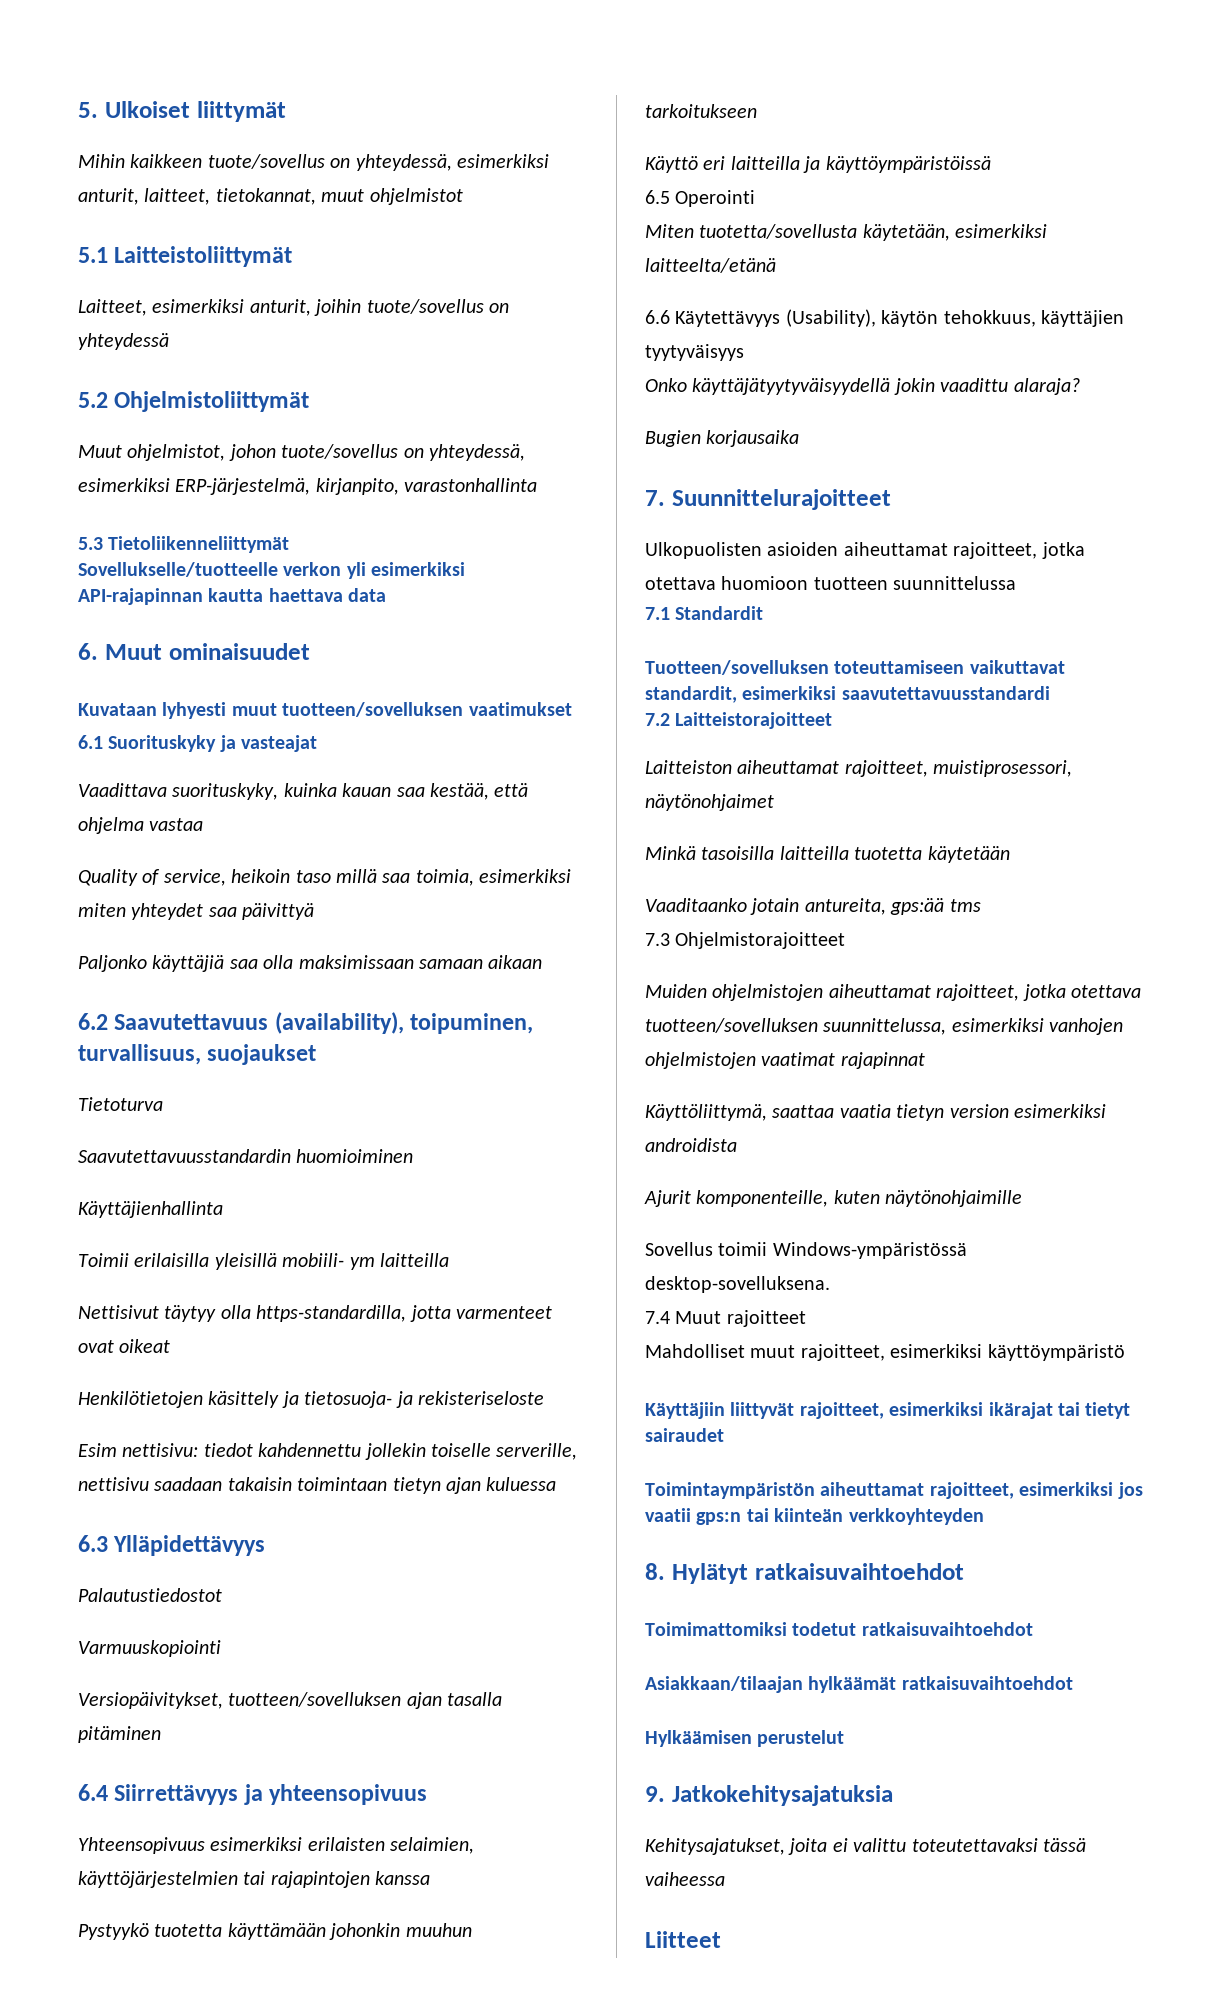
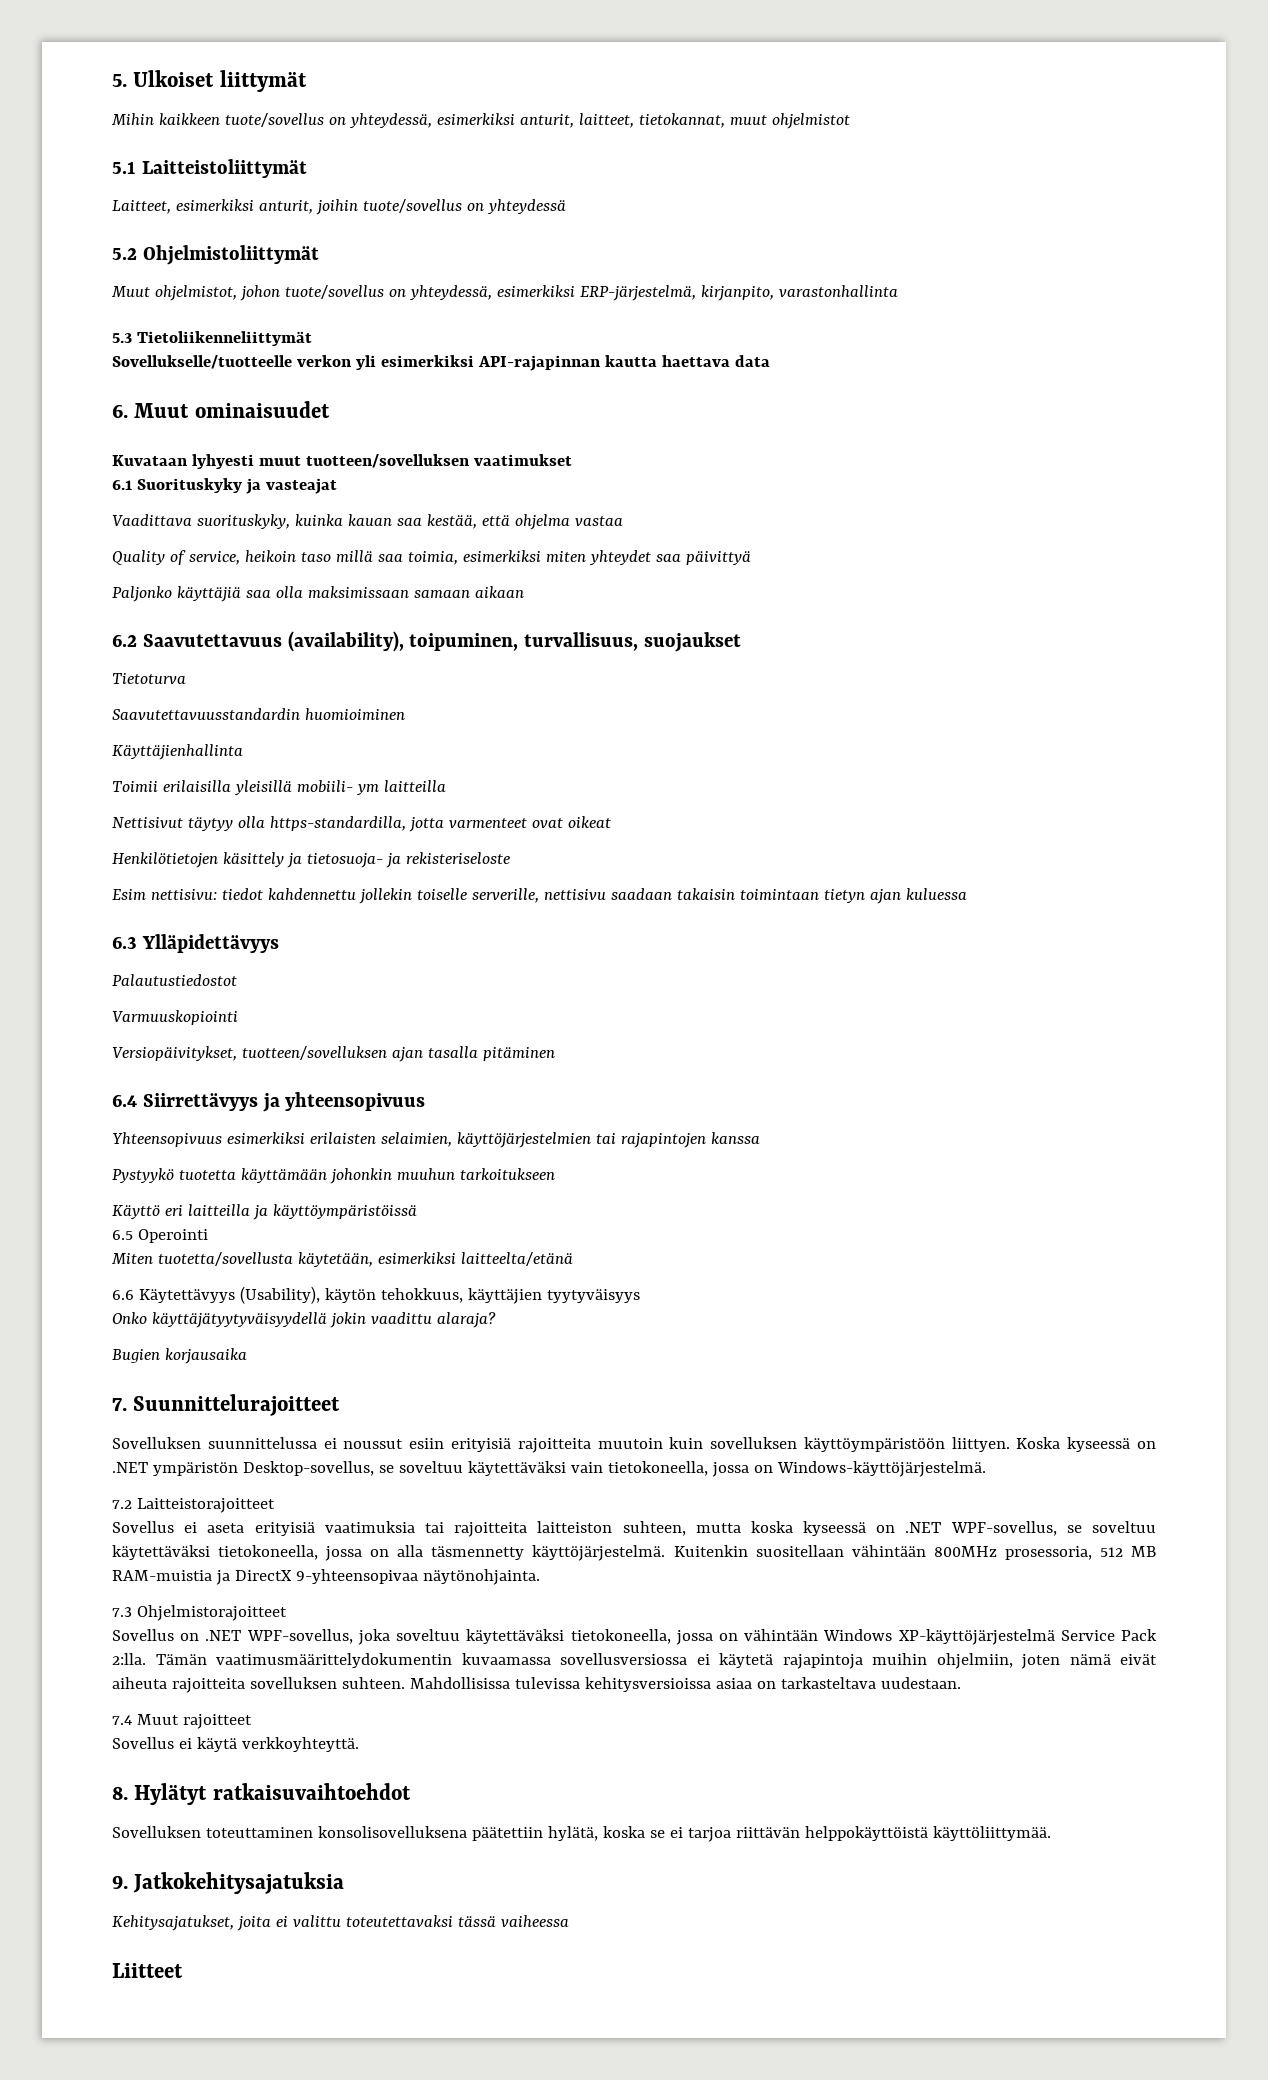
[645,542,1085,559] [645,576,1017,590] [645,606,764,620] [645,660,1065,675] [645,686,1050,703] [645,712,833,729] [645,760,1073,777] [645,794,774,811] [645,846,1010,863] [645,898,981,915] [645,932,846,949] [645,984,1141,1001] [645,1018,1124,1035] [645,1052,925,1069] [645,1104,1106,1121] [645,1138,737,1152] [644,1190,1023,1207] [645,1242,967,1259] [645,1276,830,1293] [645,1310,806,1327] [645,1344,1125,1361] [645,1402,1131,1419] [645,1428,724,1442] [645,1482,1143,1499] [645,1508,984,1525] [645,1563,964,1584] [645,1622,1033,1636] [645,1676,1073,1693] [645,1730,845,1747] Ulkopuolisten asioiden aiheuttamat rajoitteet, jotka otettava huomioon tuotteen suunnittelussa // 7.1 Standardit // Tuotteen/sovelluksen toteuttamiseen vaikuttavat standardit, esimerkiksi saavutettavuusstandardi // 7.2 Laitteistorajoitteet // Laitteiston aiheuttamat rajoitteet, muistiprosessori, näytönohjaimet // Minkä tasoisilla laitteilla tuotetta käytetään // Vaaditaanko jotain antureita, gps:ää tms // 7.3 Ohjelmistorajoitteet // Muiden ohjelmistojen aiheuttamat rajoitteet, jotka otettava tuotteen/sovelluksen suunnittelussa, esimerkiksi vanhojen ohjelmistojen vaatimat rajapinnat // Käyttöliittymä, saattaa vaatia tietyn version esimerkiksi androidista // Ajurit komponenteille, kuten näytönohjaimille // Sovellus toimii Windows-ympäristössä desktop-sovelluksena. // 7.4 Muut rajoitteet // Mahdolliset muut rajoitteet, esimerkiksi käyttöympäristö // Käyttäjiin liittyvät rajoitteet, esimerkiksi ikärajat tai tietyt sairaudet // Toimintaympäristön aiheuttamat rajoitteet, esimerkiksi jos vaatii gps:n tai kiinteän verkkoyhteyden // 8. Hylätyt ratkaisuvaihtoehdot // Toimimattomiksi todetut ratkaisuvaihtoehdot // Asiakkaan/tilaajan hylkäämät ratkaisuvaihtoehdot // Hylkäämisen perustelut -> [112,1437,1157,1453] [112,1461,986,1477] [112,1498,275,1513] [112,1521,1156,1537] [112,1545,1157,1561] [112,1569,540,1585] [112,1605,287,1621] [112,1629,1157,1645] [112,1653,1157,1669] [112,1677,961,1693] [112,1714,252,1729] [112,1737,359,1752] [112,1783,411,1805] [112,1826,1051,1842] Sovelluksen suunnittelussa ei noussut esiin erityisiä rajoitteita muutoin kuin sovelluksen käyttöympäristöön liittyen. Koska kyseessä on .NET ympäristön Desktop-sovellus, se soveltuu käytettäväksi vain tietokoneella, jossa on Windows-käyttöjärjestelmä. // 7.2 Laitteistorajoitteet // Sovellus ei aseta erityisiä vaatimuksia tai rajoitteita laitteiston suhteen, mutta koska kyseessä on .NET WPF-sovellus, se soveltuu käytettäväksi tietokoneella, jossa on alla täsmennetty käyttöjärjestelmä. Kuitenkin suositellaan vähintään 800MHz prosessoria, 512 MB RAM-muistia ja DirectX 9-yhteensopivaa näytönohjainta. // 7.3 Ohjelmistorajoitteet // Sovellus on .NET WPF-sovellus, joka soveltuu käytettäväksi tietokoneella, jossa on vähintään Windows XP-käyttöjärjestelmä Service Pack 2:lla. Tämän vaatimusmäärittelydokumentin kuvaamassa sovellusversiossa ei käytetä rajapintoja muihin ohjelmiin, joten nämä eivät aiheuta rajoitteita sovelluksen suhteen. Mahdollisissa tulevissa kehitysversioissa asiaa on tarkasteltava uudestaan. // 7.4 Muut rajoitteet // Sovellus ei käytä verkkoyhteyttä. // 8. Hylätyt ratkaisuvaihtoehdot // Sovelluksen toteuttaminen konsolisovelluksena päätettiin hylätä, koska se ei tarjoa riittävän helppokäyttöistä käyttöliittymää.

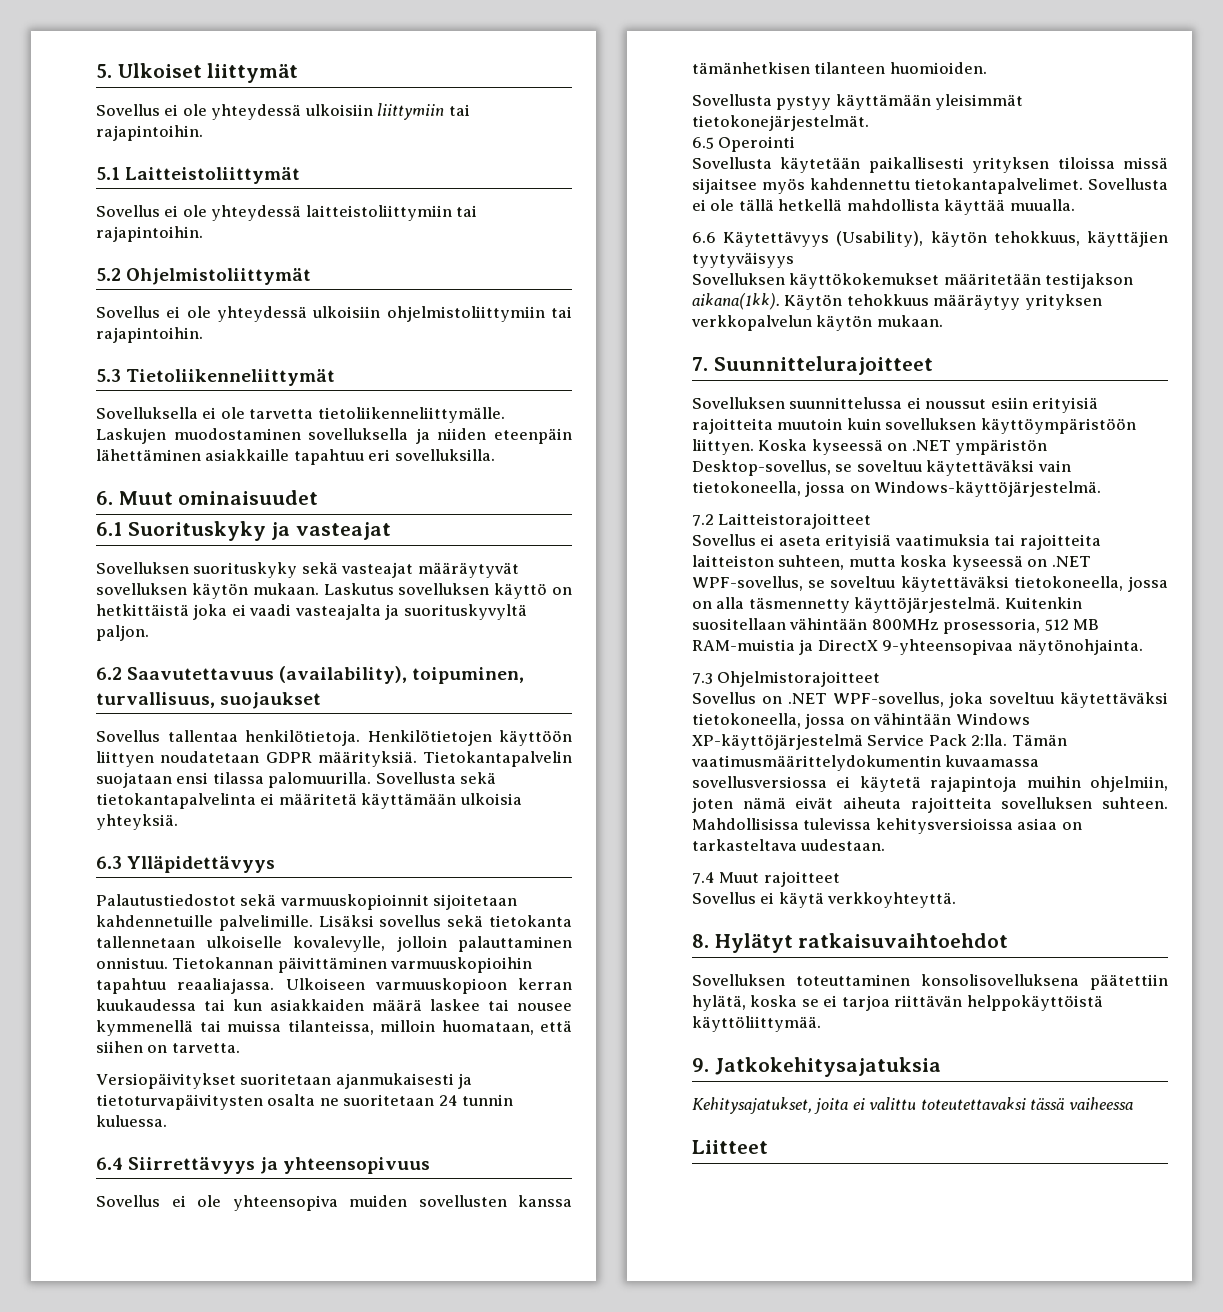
[111,113,850,129] [112,159,307,178] [112,199,566,215] [112,245,319,265] [111,285,898,301] [112,331,312,346] [112,355,770,371] [112,401,330,418] [112,454,572,469] [112,478,337,494] [112,514,623,530] [112,550,751,565] [112,586,524,602] Mihin kaikkeen tuote/sovellus on yhteydessä, esimerkiksi anturit, laitteet, tietokannat, muut ohjelmistot // 5.1 Laitteistoliittymät // Laitteet, esimerkiksi anturit, joihin tuote/sovellus on yhteydessä // 5.2 Ohjelmistoliittymät // Muut ohjelmistot, johon tuote/sovellus on yhteydessä, esimerkiksi ERP-järjestelmä, kirjanpito, varastonhallinta // 5.3 Tietoliikenneliittymät // Sovellukselle/tuotteelle verkon yli esimerkiksi API-rajapinnan kautta haettava data // 6. Muut ominaisuudet // Kuvataan lyhyesti muut tuotteen/sovelluksen vaatimukset // 6.1 Suorituskyky ja vasteajat // Vaadittava suorituskyky, kuinka kauan saa kestää, että ohjelma vastaa // Quality of service, heikoin taso millä saa toimia, esimerkiksi miten yhteydet saa päivittyä // Paljonko käyttäjiä saa olla maksimissaan samaan aikaan -> [96,103,470,120] [96,125,203,141] [96,167,301,184] [96,205,478,221] [96,226,203,242] [96,268,312,285] [96,306,572,322] [96,327,203,343] [96,369,336,386] [96,407,505,423] [96,428,573,444] [96,449,495,465] [96,490,319,505] [96,521,392,541] [96,562,519,578] [96,583,572,599] [96,604,527,620] [96,625,149,641] Sovellus ei ole yhteydessä ulkoisiin liittymiin tai rajapintoihin. // 5.1 Laitteistoliittymät // Sovellus ei ole yhteydessä laitteistoliittymiin tai rajapintoihin. // 5.2 Ohjelmistoliittymät // Sovellus ei ole yhteydessä ulkoisiin ohjelmistoliittymiin tai rajapintoihin. // 5.3 Tietoliikenneliittymät // Sovelluksella ei ole tarvetta tietoliikenneliittymälle. Laskujen muodostaminen sovelluksella ja niiden eteenpäin lähettäminen asiakkaille tapahtuu eri sovelluksilla. // 6. Muut ominaisuudet // 6.1 Suorituskyky ja vasteajat // Sovelluksen suorituskyky sekä vasteajat määräytyvät sovelluksen käytön mukaan. Laskutus sovelluksen käyttö on hetkittäistä joka ei vaadi vasteajalta ja suorituskyvyltä paljon.
[112,673,186,684] [112,708,405,720] [112,744,243,760] [112,780,446,795] [112,816,611,832] [112,852,510,868] [112,888,967,904] [112,934,279,953] [112,974,237,986] [112,1010,238,1025] [112,1046,555,1062] [112,1092,426,1112] [112,1132,760,1148] [112,1168,555,1184] [112,1204,417,1220] [112,1229,208,1243] [111,1252,573,1267] Tietoturva // Saavutettavuusstandardin huomioiminen // Käyttäjienhallinta // Toimii erilaisilla yleisillä mobiili- ym laitteilla // Nettisivut täytyy olla https-standardilla, jotta varmenteet ovat oikeat // Henkilötietojen käsittely ja tietosuoja- ja rekisteriseloste // Esim nettisivu: tiedot kahdennettu jollekin toiselle serverille, nettisivu saadaan takaisin toimintaan tietyn ajan kuluessa // 6.3 Ylläpidettävyys // Palautustiedostot // Varmuuskopiointi // Versiopäivitykset, tuotteen/sovelluksen ajan tasalla pitäminen // 6.4 Siirrettävyys ja yhteensopivuus // Yhteensopivuus esimerkiksi erilaisten selaimien, käyttöjärjestelmien tai rajapintojen kanssa // Pystyykö tuotetta käyttämään johonkin muuhun tarkoitukseen // Käyttö eri laitteilla ja käyttöympäristöissä // 6.5 Operointi // Miten tuotetta/sovellusta käytetään, esimerkiksi laitteelta/etänä -> [96,730,572,746] [96,751,572,767] [96,772,497,788] [96,793,522,809] [96,814,178,830] [96,856,276,873] [96,894,518,910] [96,915,572,931] [96,936,572,952] [96,957,533,973] [96,978,572,994] [96,999,572,1011] [96,1020,572,1036] [96,1041,240,1053] [96,1073,473,1089] [96,1094,514,1110] [96,1115,167,1127] [96,1157,431,1174] [96,1195,572,1211] [692,62,987,74] [692,94,1024,110] [692,115,869,131] [692,136,796,152] [692,157,1168,173] [692,178,1168,194] [692,199,1075,215] Sovellus tallentaa henkilötietoja. Henkilötietojen käyttöön liittyen noudatetaan GDPR määrityksiä. Tietokantapalvelin suojataan ensi tilassa palomuurilla. Sovellusta sekä tietokantapalvelinta ei määritetä käyttämään ulkoisia yhteyksiä. // 6.3 Ylläpidettävyys // Palautustiedostot sekä varmuuskopioinnit sijoitetaan kahdennetuille palvelimille. Lisäksi sovellus sekä tietokanta tallennetaan ulkoiselle kovalevylle, jolloin palauttaminen onnistuu. Tietokannan päivittäminen varmuuskopioihin tapahtuu reaaliajassa. Ulkoiseen varmuuskopioon kerran kuukaudessa tai kun asiakkaiden määrä laskee tai nousee kymmenellä tai muissa tilanteissa, milloin huomataan, että siihen on tarvetta. // Versiopäivitykset suoritetaan ajanmukaisesti ja tietoturvapäivitysten osalta ne suoritetaan 24 tunnin kuluessa. // 6.4 Siirrettävyys ja yhteensopivuus // Sovellus ei ole yhteensopiva muiden sovellusten kanssa tämänhetkisen tilanteen huomioiden. // Sovellusta pystyy käyttämään yleisimmät tietokonejärjestelmät. // 6.5 Operointi // Sovellusta käytetään paikallisesti yrityksen tiloissa missä sijaitsee myös kahdennettu tietokantapalvelimet. Sovellusta ei ole tällä hetkellä mahdollista käyttää muualla.
[112,1312,496,1328] [112,1348,247,1364] Onko käyttäjätyytyväisyydellä jokin vaadittu alaraja? // Bugien korjausaika -> [692,273,1134,289] [692,293,1102,310] [691,315,943,331] Sovelluksen käyttökokemukset määritetään testijakson aikana(1kk). Käytön tehokkuus määräytyy yrityksen verkkopalvelun käytön mukaan.

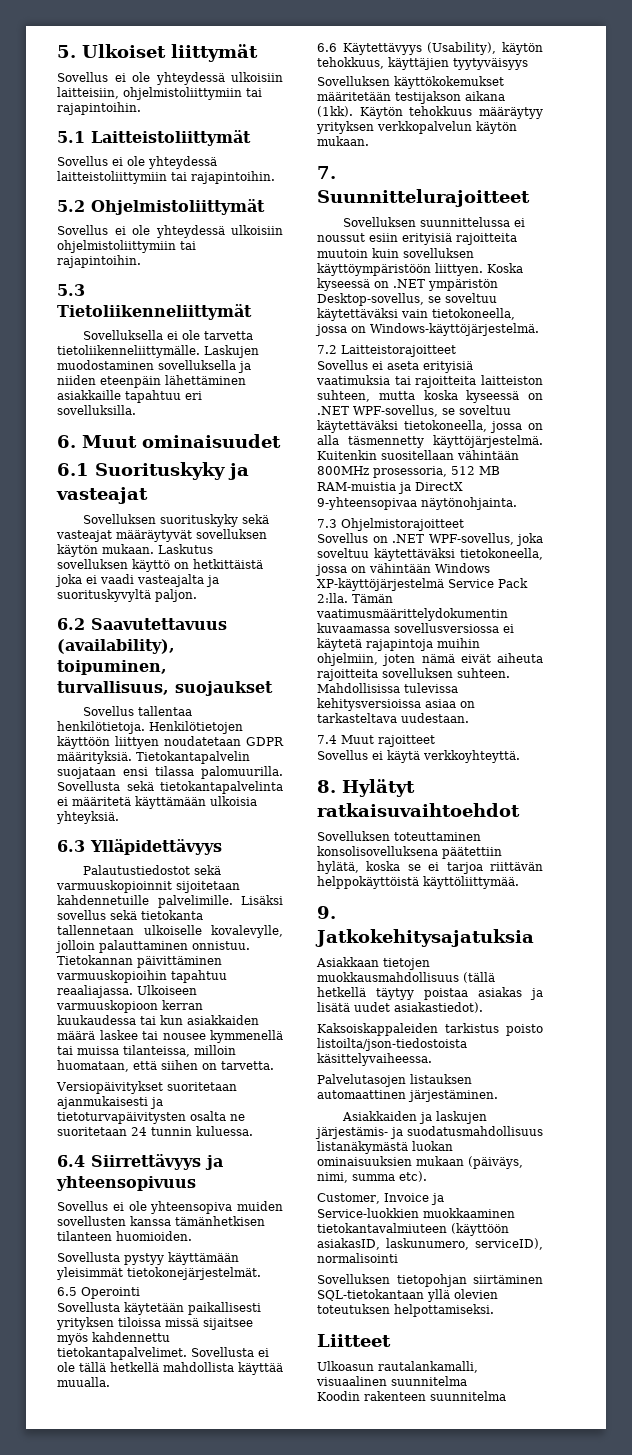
[377,103,445,120] liittymiin -> [57,87,242,100] laitteisiin, ohjelmistoliittymiin
[692,293,780,310] aikana(1kk). -> [465,91,505,101] [317,106,353,117] aikana (1kk).
[692,1097,1133,1114] [692,1140,768,1154] Kehitysajatukset, joita ei valittu toteutettavaksi tässä vaiheessa // Liitteet -> [316,957,430,970] [317,972,495,983] [317,987,543,1000] [317,1002,483,1013] [317,1023,543,1036] [317,1038,467,1051] [317,1053,432,1066] [317,1074,472,1087] [317,1090,498,1102] [341,1111,487,1124] [315,1126,543,1139] [317,1141,453,1154] [317,1156,523,1169] [317,1171,427,1183] [317,1193,444,1205] [317,1208,515,1218] [317,1223,509,1236] [317,1238,543,1250] [317,1253,398,1263] [317,1274,543,1287] [317,1289,498,1302] [317,1304,494,1317] [317,1334,391,1347] [317,1361,478,1373] [316,1376,467,1386] [317,1391,506,1401] Asiakkaan tietojen muokkausmahdollisuus (tällä hetkellä täytyy poistaa asiakas ja lisätä uudet asiakastiedot). // Kaksoiskappaleiden tarkistus poisto listoilta/json-tiedostoista käsittelyvaiheessa. // Palvelutasojen listauksen automaattinen järjestäminen. // Asiakkaiden ja laskujen järjestämis- ja suodatusmahdollisuus listanäkymästä luokan ominaisuuksien mukaan (päiväys, nimi, summa etc). // Customer, Invoice ja Service-luokkien muokkaaminen tietokantavalmiuteen (käyttöön asiakasID, laskunumero, serviceID), normalisointi // Sovelluksen tietopohjan siirtäminen SQL-tietokantaan yllä olevien toteutuksen helpottamiseksi. // Liitteet // Ulkoasun rautalankamalli, visuaalinen suunnitelma // Koodin rakenteen suunnitelma

